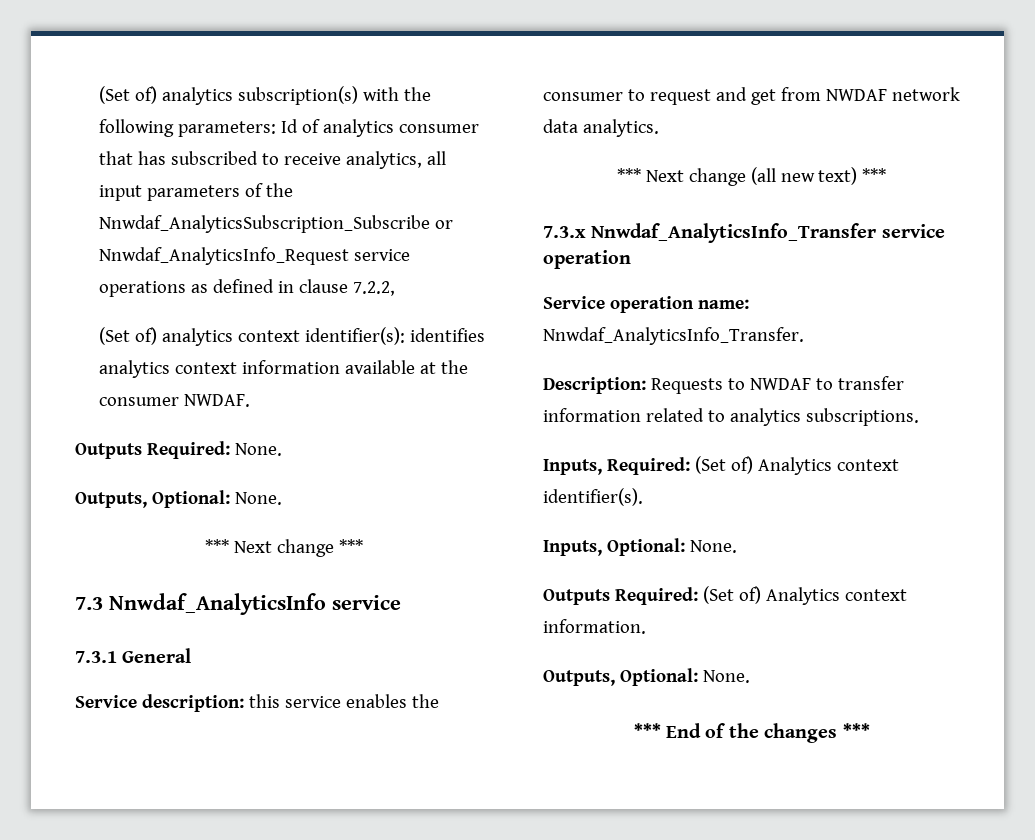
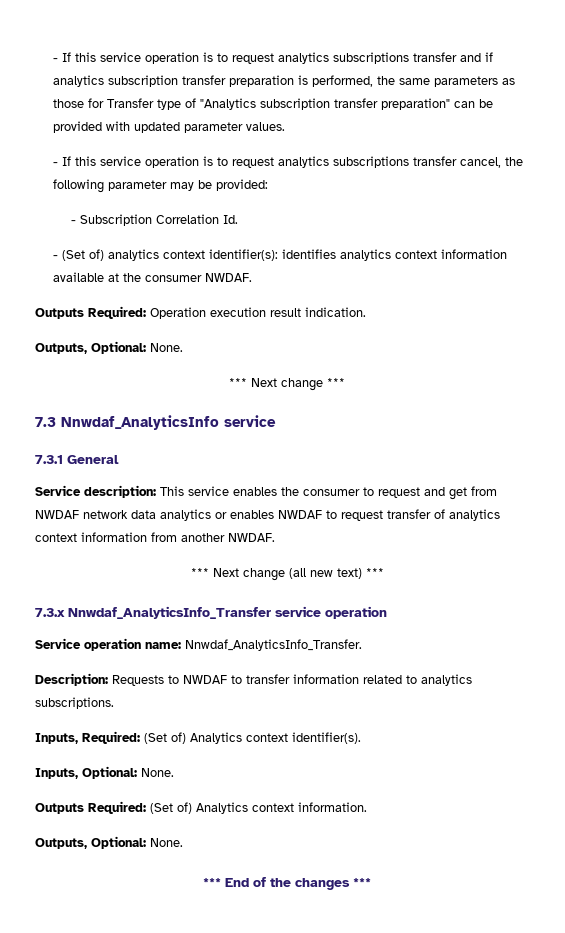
[98,86,431,105] [98,119,479,137] [98,151,446,169] [98,183,293,201] [98,215,453,233] [98,247,410,265] [98,279,395,297] (Set of) analytics subscription(s) with the following parameters: Id of analytics consumer that has subscribed to receive analytics, all input parameters of the Nnwdaf_AnalyticsSubscription_Subscribe or Nnwdaf_AnalyticsInfo_Request service operations as defined in clause 7.2.2, // -> [52,52,493,64] [52,75,515,87] [52,98,493,110] [52,121,285,133] [52,156,523,168] [52,179,268,193] [70,214,238,226] [52,255,58,259] - If this service operation is to request analytics subscriptions transfer and if analytics subscription transfer preparation is performed, the same parameters as those for Transfer type of "Analytics subscription transfer preparation" can be provided with updated parameter values. // - If this service operation is to request analytics subscriptions transfer cancel, the following parameter may be provided: // - Subscription Correlation Id. // -
[234,443,282,456] None. -> [150,307,366,319] Operation execution result indication.
[248,694,280,708] this -> [160,486,184,496] This
[582,119,659,137] analytics. -> [160,509,500,521] [35,532,275,542] analytics or enables NWDAF to request transfer of analytics context information from another NWDAF.

